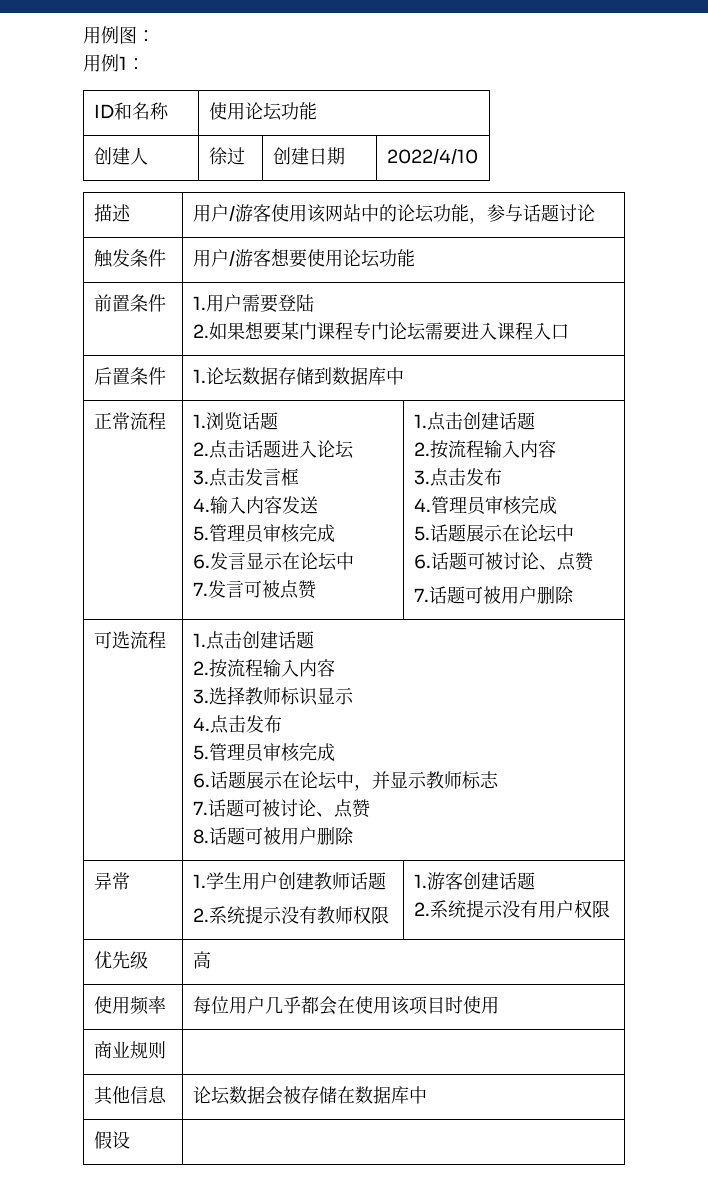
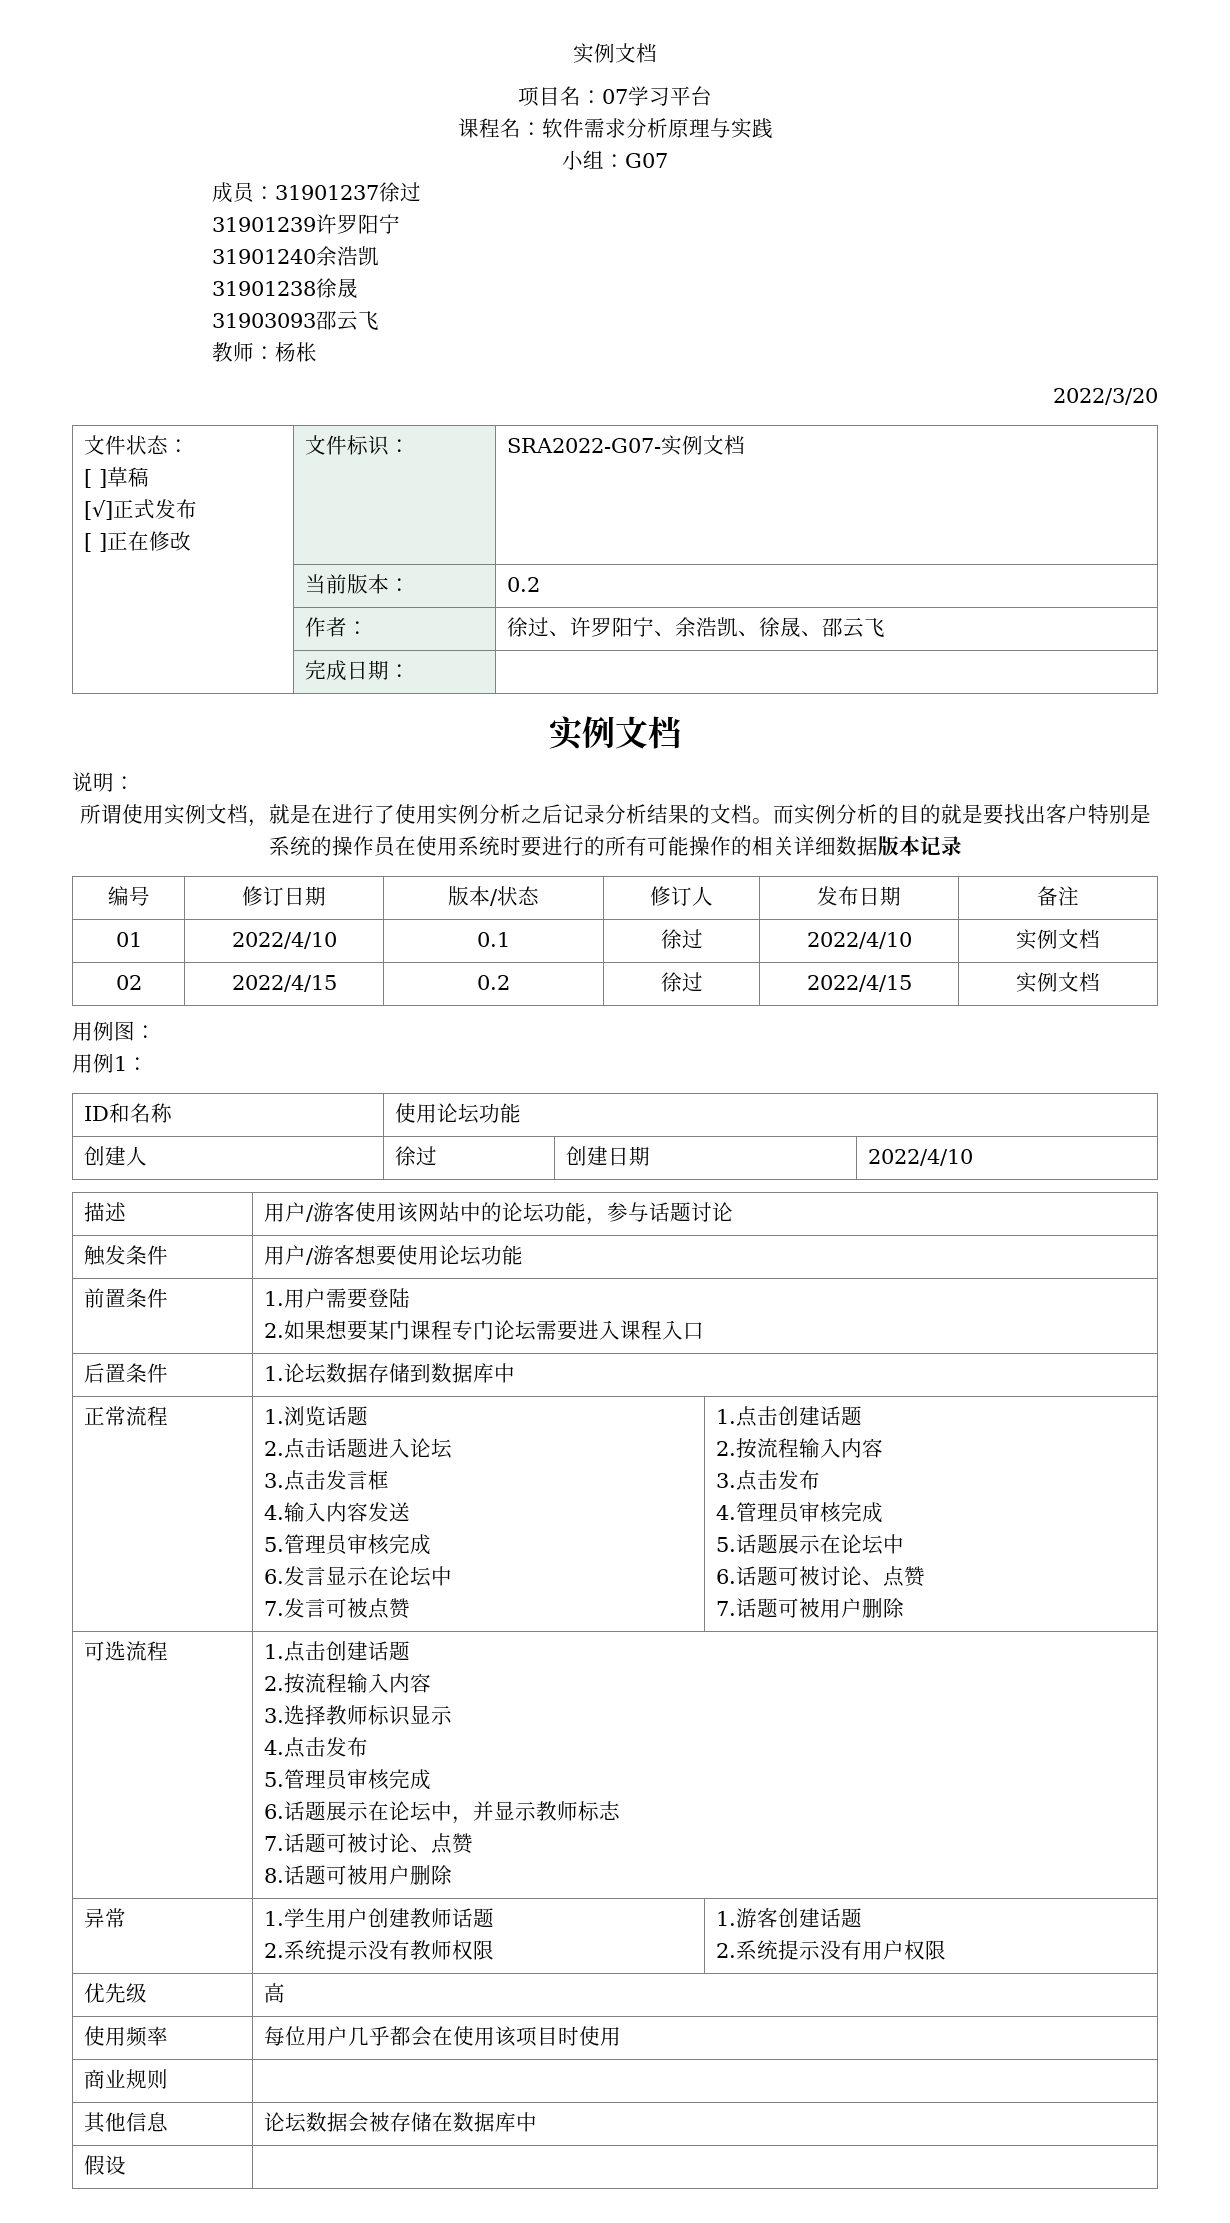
(83, 35) none -> [573,43,657,64] [518,86,712,107] [457,118,773,139] [562,150,668,170] [211,182,421,203] [211,214,400,234] [211,246,379,266] [211,278,358,298] [211,311,379,331] [211,342,317,362] [1053,388,1158,405] [83,435,189,455] [83,467,149,488] [83,499,197,520] [83,531,191,552] [304,435,410,456] [506,435,745,456] [304,574,410,594] [506,577,540,592] [304,617,368,637] [506,617,885,638] [304,660,410,681] [549,716,681,751] [72,772,135,792] [79,804,1151,827] [268,836,962,857] [107,886,150,906] [242,886,326,906] [448,886,539,906] [649,886,713,906] [816,886,901,906] [1037,886,1079,906] [115,932,142,947] [231,932,337,949] [477,932,510,947] [660,929,703,949] [806,932,912,949] [1015,929,1100,950] [115,975,142,990] [231,975,337,992] [477,975,510,990] [660,972,703,992] [806,975,912,992] [1015,972,1100,993] 实例文档 // 项目名：07学习平台 // 课程名：软件需求分析原理与实践 // 小组：G07 // 成员：31901237徐过 // 31901239许罗阳宁 // 31901240余浩凯 // 31901238徐晟 // 31903093邵云飞 // 教师：杨枨 // 2022/3/20 // 文件状态： // [ ]草稿 // [√]正式发布 // [ ]正在修改 | 文件标识： | SRA2022-G07-实例文档 // | 当前版本： | 0.2 // | 作者： | 徐过、许罗阳宁、余浩凯、徐晟、邵云飞 // | 完成日期： | // 实例文档 // 说明： // 所谓使用实例文档，就是在进行了使用实例分析之后记录分析结果的文档。而实例分析的目的就是要找出客户特别是系统的操作员在使用系统时要进行的所有可能操作的相关详细数据版本记录 // 编号 | 修订日期 | 版本/状态 | 修订人 | 发布日期 | 备注 // 01 | 2022/4/10 | 0.1 | 徐过 | 2022/4/10 | 实例文档 // 02 | 2022/4/15 | 0.2 | 徐过 | 2022/4/15 | 实例文档 //

